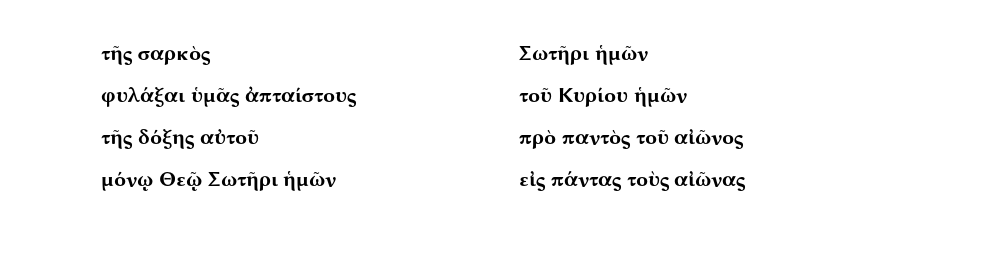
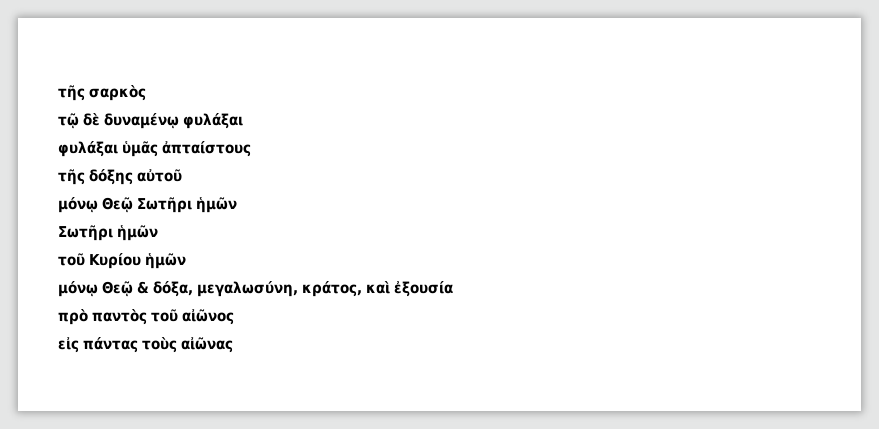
(211, 55) none -> [58,113,244,129] // τῷ δὲ δυναμένῳ φυλάξαι
(687, 97) none -> [58,281,454,297] // μόνῳ Θεῷ & δόξα, μεγαλωσύνη, κράτος, καὶ ἐξουσία

